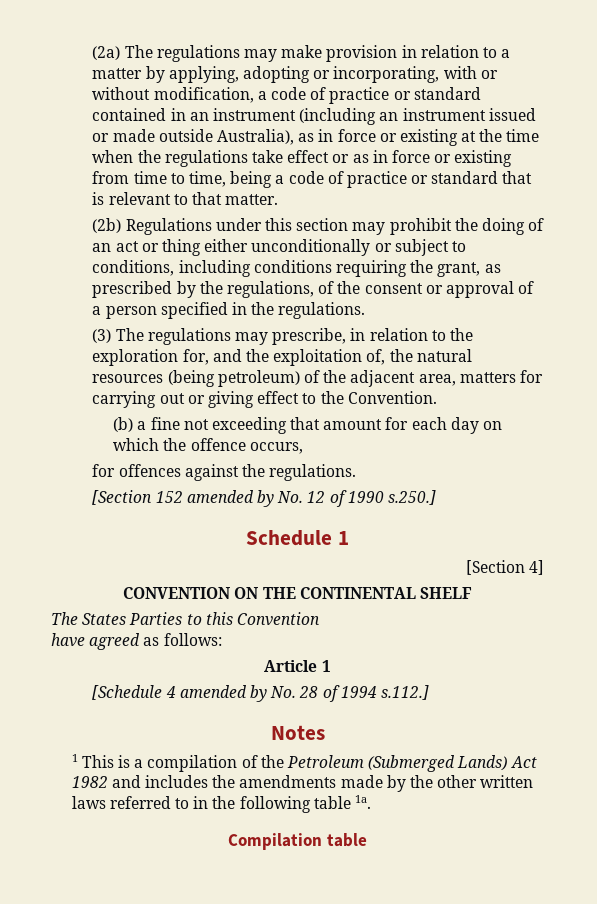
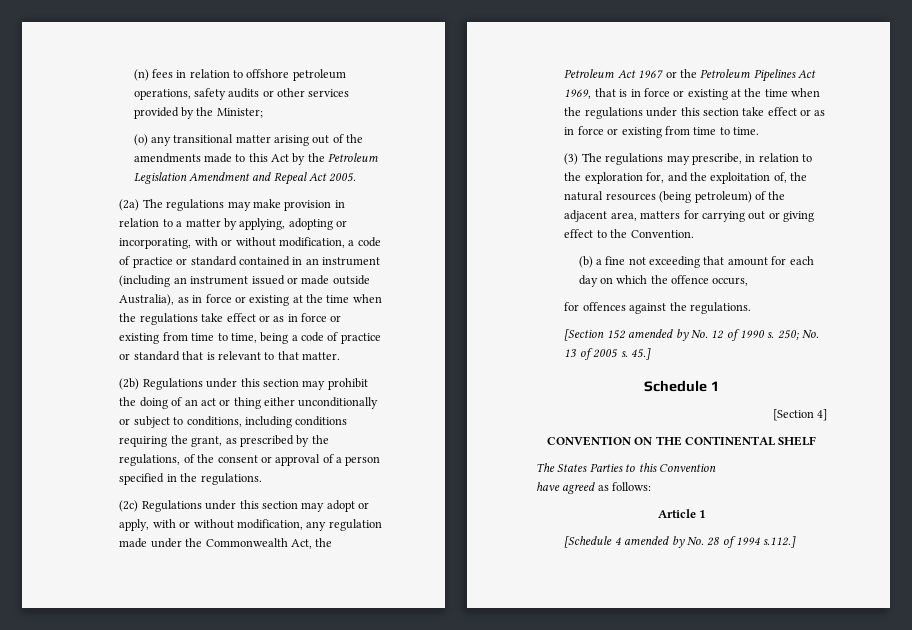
(92, 53) none -> [133,69,346,81] [133,88,350,100] [133,107,263,119] [133,134,364,146] [133,153,379,165] [133,172,357,185] (n) fees in relation to offshore petroleum operations, safety audits or other services provided by the Minister; // (o) any transitional matter arising out of the amendments made to this Act by the Petroleum Legislation Amendment and Repeal Act 2005. //
(366, 310) none -> [119,500,370,512] [119,519,382,531] [119,538,333,549] [564,69,817,82] [564,88,821,100] [564,107,826,119] [564,126,760,138] // (2c) Regulations under this section may adopt or apply, with or without modification, any regulation made under the Commonwealth Act, the Petroleum Act 1967 or the Petroleum Pipelines Act 1969, that is in force or existing at the time when the regulations under this section take effect or as in force or existing from time to time.
[387,490,436,505] s.250.] -> [767,330,820,340] [564,348,651,360] s. 250; No. 13 of 2005 s. 45.]
[270,725,325,740] [71,754,537,772] [71,775,534,792] [71,795,372,813] [228,833,367,850] // Notes // 1 This is a compilation of the Petroleum (Submerged Lands) Act 1982 and includes the amendments made by the other written laws referred to in the following table 1a. // Compilation table -> (797, 542) none

